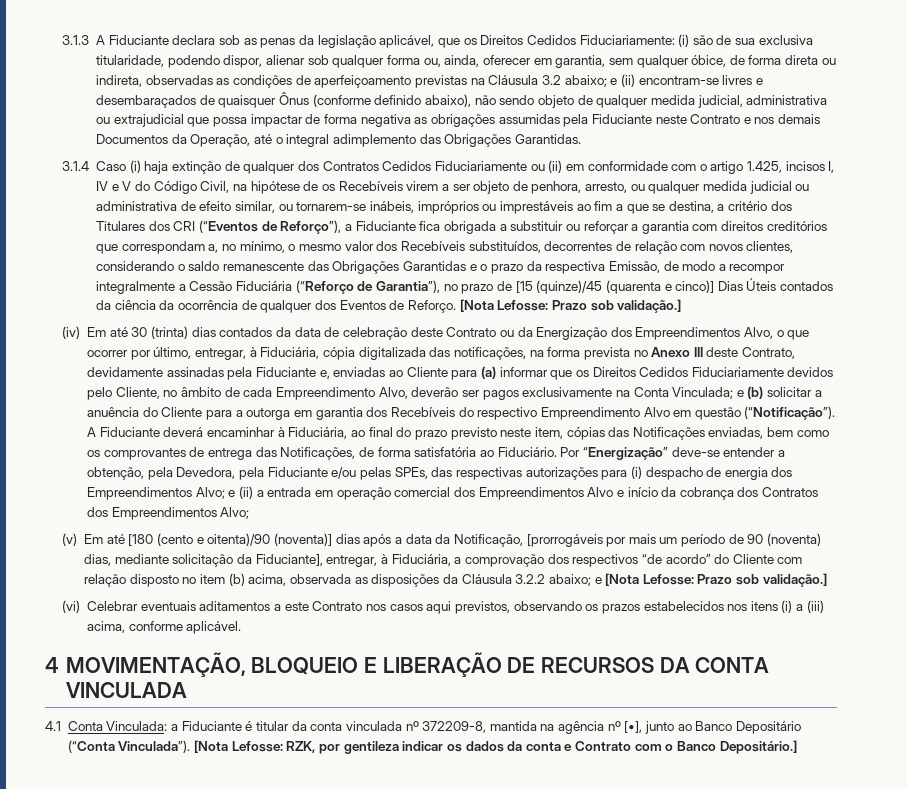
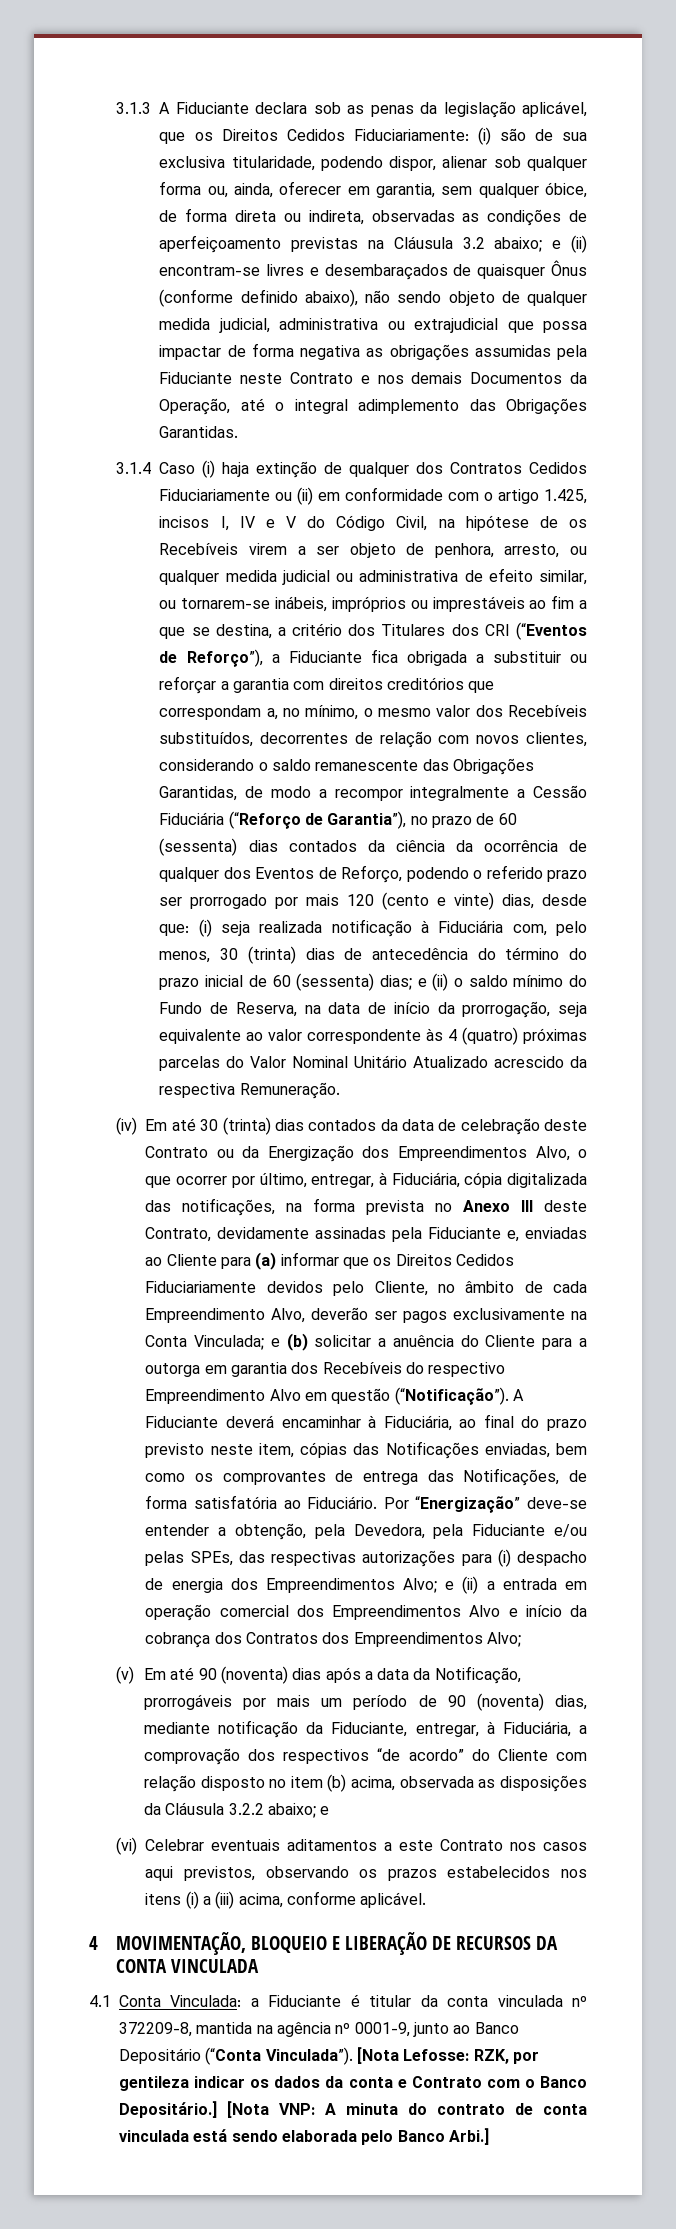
[403,261,660,274] Garantidas e o prazo da respectiva Emissão, -> [159,786,238,801] Garantidas,
[515,278,777,294] [15 (quinze)/45 (quarenta e cinco)] Dias Úteis -> [498,813,517,825] [159,838,278,856] 60 (sessenta) dias
[407,299,682,313] Reforço. [Nota Lefosse: Prazo sob validação.] -> [341,865,588,883] [159,892,587,910] [159,919,587,937] [159,946,587,964] [159,973,588,991] [159,1001,587,1018] [159,1027,587,1045] [159,1055,587,1071] [159,1082,340,1099] Reforço, podendo o referido prazo ser prorrogado por mais 120 (cento e vinte) dias, desde que: (i) seja realizada notificação à Fiduciária com, pelo menos, 30 (trinta) dias de antecedência do término do prazo inicial de 60 (sessenta) dias; e (ii) o saldo mínimo do Fundo de Reserva, na data de início da prorrogação, seja equivalente ao valor correspondente às 4 (quatro) próximas parcelas do Valor Nominal Unitário Atualizado acrescido da respectiva Remuneração.
[128,533,333,546] [180 (cento e oitenta)/90 (noventa)] -> [198,1666,288,1684] 90 (noventa)
[526,534,603,547] [prorrogáveis -> [143,1694,232,1710] prorrogáveis
[172,554,323,567] solicitação da Fiduciante], -> [218,1720,408,1738] notificação da Fiduciante,
[605,573,827,587] [Nota Lefosse: Prazo sob validação.] -> (330, 1810) none
[624,721,643,733] [•], -> [354,2022,410,2037] 0001-9,
(797, 747) none -> [227,2101,587,2118] [119,2128,489,2145] [Nota VNP: A minuta do contrato de conta vinculada está sendo elaborada pelo Banco Arbi.]

